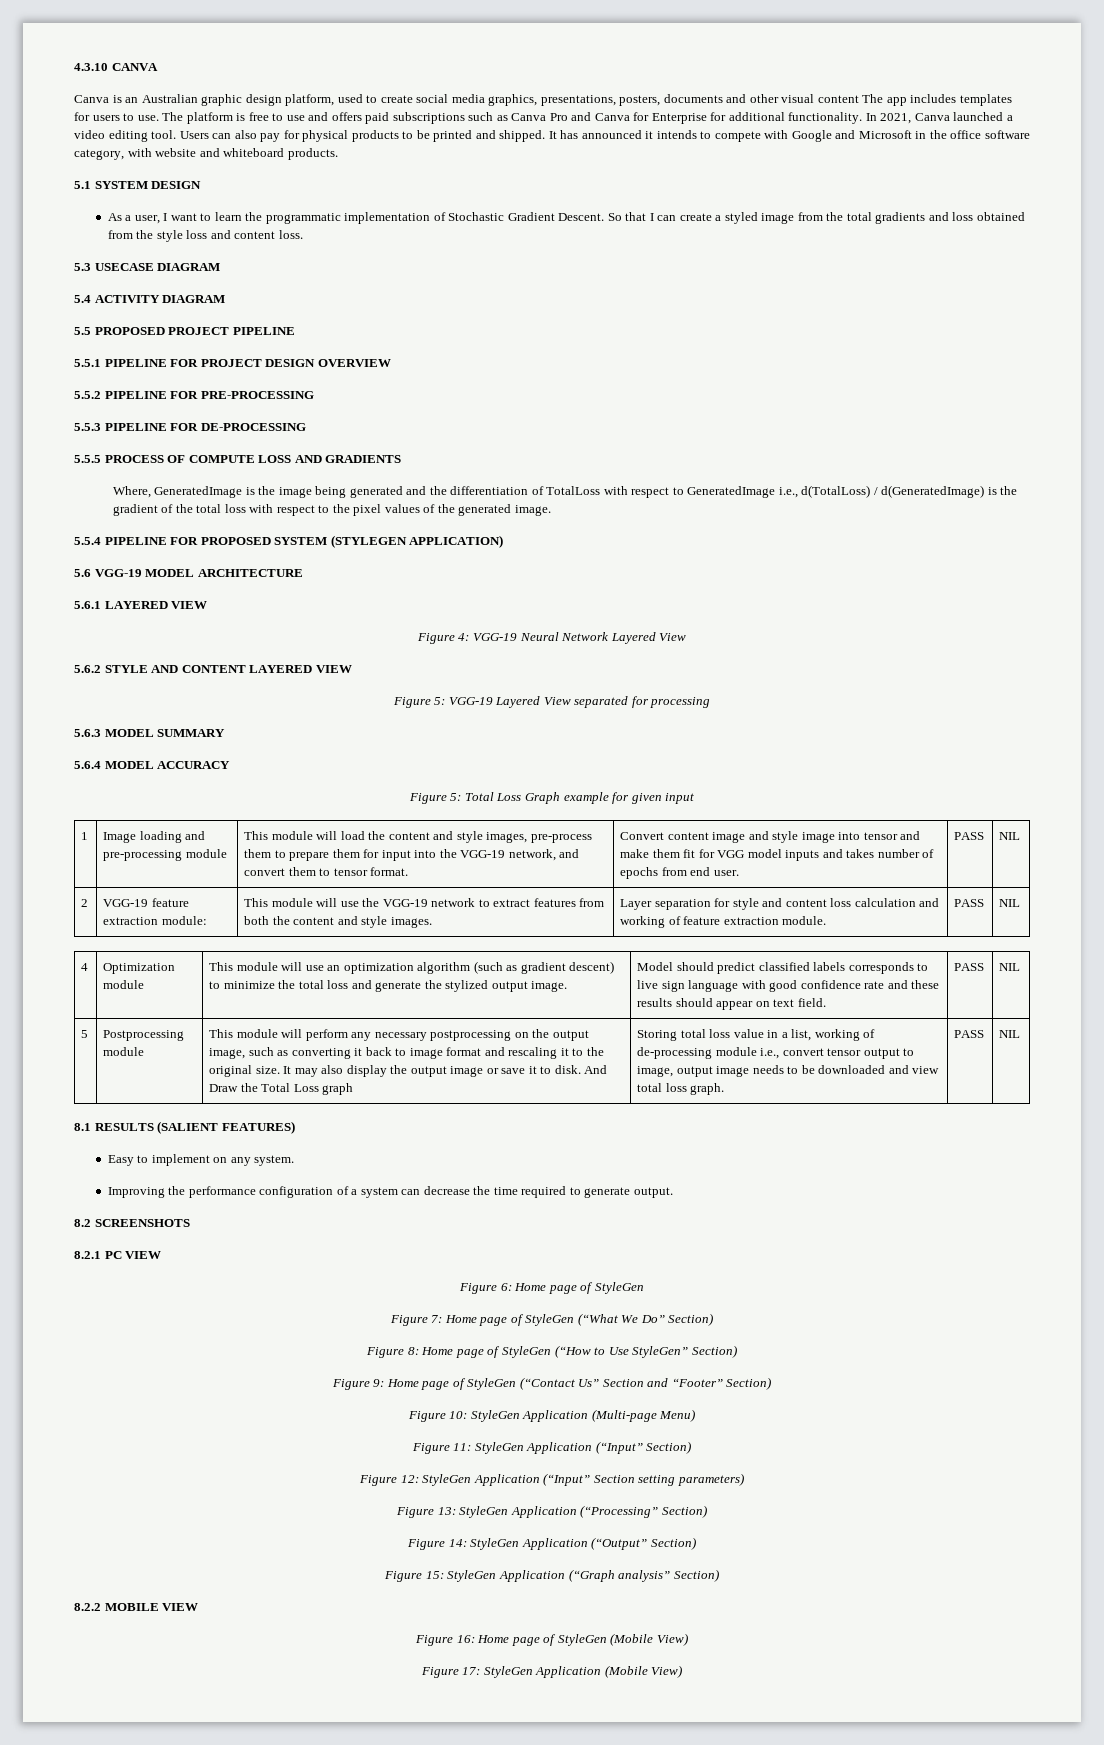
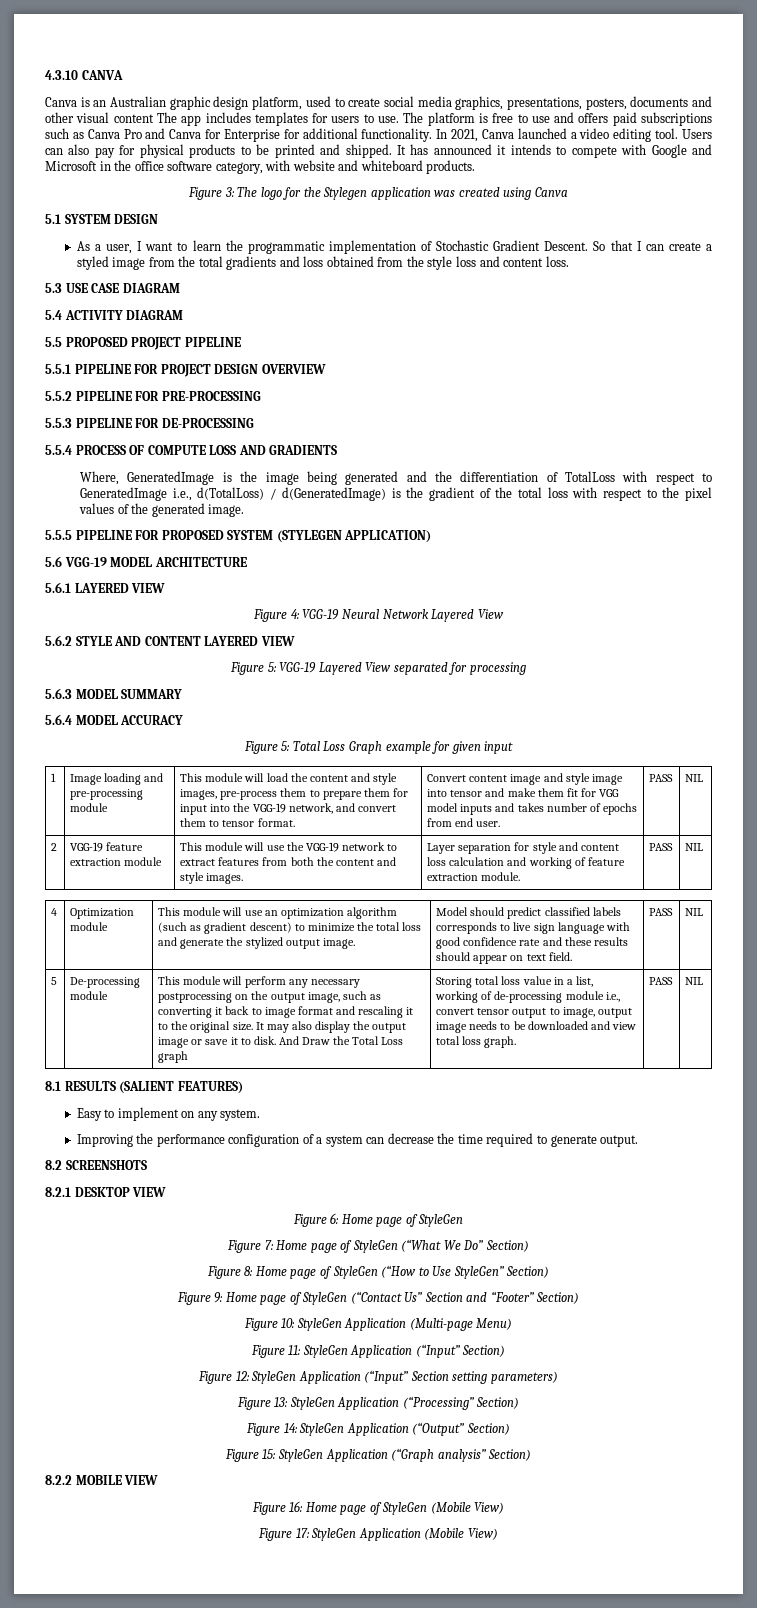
(338, 154) none -> [188,187,568,200] // Figure 3: The logo for the Stylegen application was created using Canva
[94,263,154,271] USECASE -> [65,283,120,293] USE CASE
[74,455,101,463] 5.5.5 -> [45,445,72,455] 5.5.4
[74,537,101,545] 5.5.4 -> [45,530,72,540] 5.5.5
[161,916,207,925] module: -> [124,857,163,866] module
[103,1030,185,1041] Postprocessing -> [70,977,141,988] De-processing
[104,1251,122,1259] PC -> [74,1187,130,1197] DESKTOP

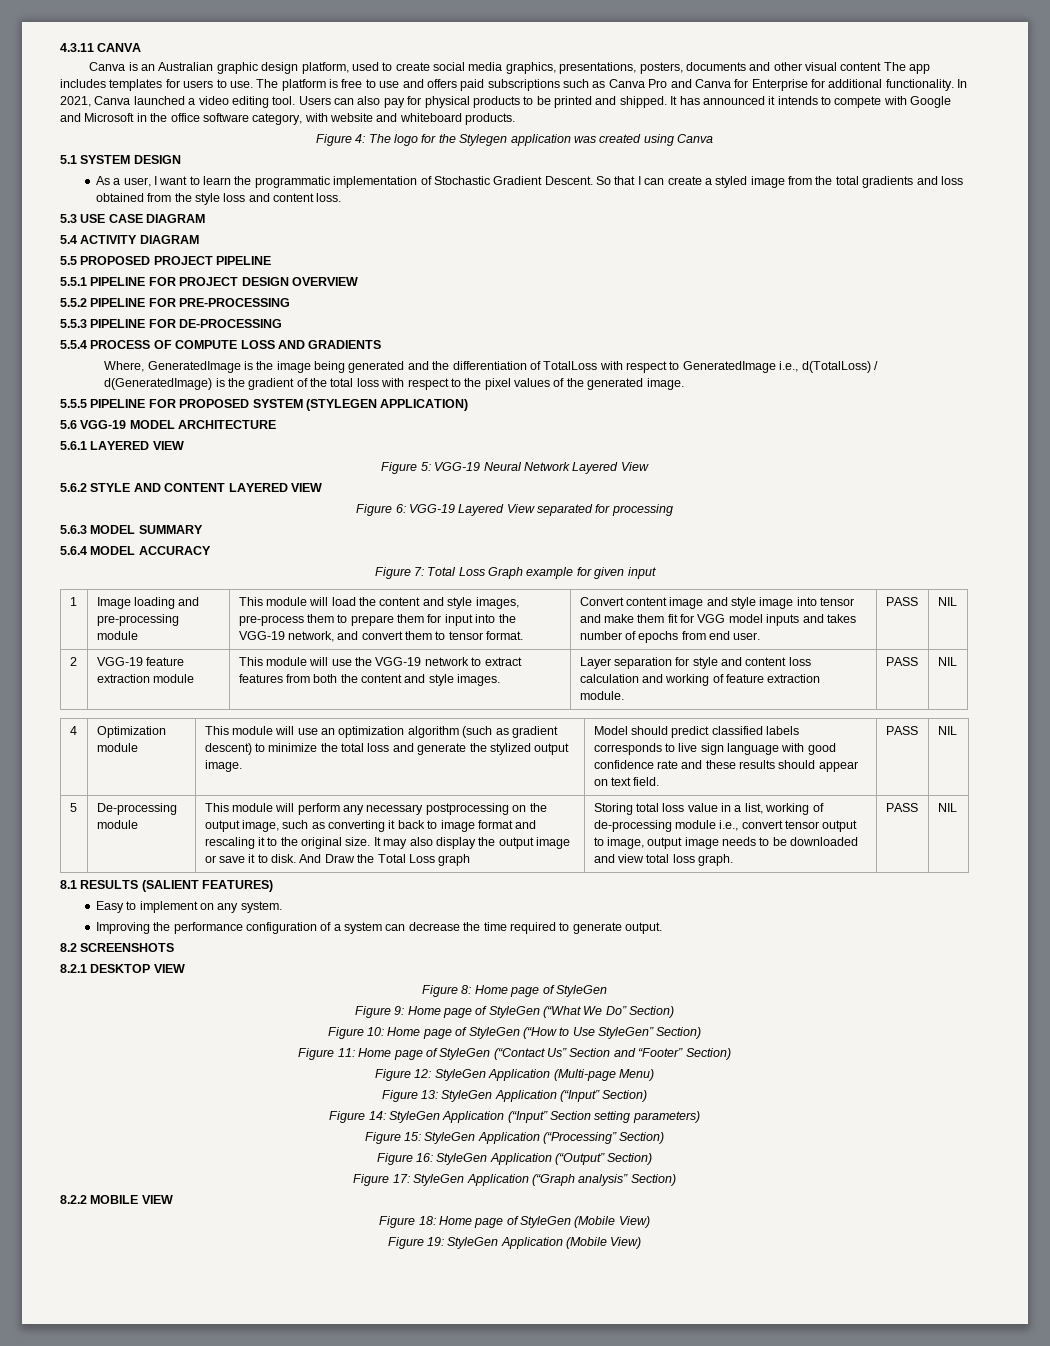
[45,70,78,80] 4.3.10 -> [60,43,94,52] 4.3.11
[224,187,235,197] 3: -> [355,134,366,143] 4:
[290,609,300,619] 4: -> [420,462,431,471] 5:
[267,662,277,672] 5: -> [395,504,406,513] 6:
[281,741,291,751] 5: -> [413,567,424,576] 7:
[330,1213,340,1224] 6: -> [461,985,472,994] 8:
[264,1240,274,1250] 7: -> [394,1006,405,1015] 9:
[244,1266,254,1276] 8: -> [367,1027,384,1036] 10:
[214,1292,224,1303] 9: -> [337,1048,355,1057] 11:
[281,1318,296,1328] 10: -> [414,1069,432,1078] 12:
[288,1345,302,1355] 11: -> [420,1090,438,1099] 13:
[235,1371,250,1381] 12: -> [368,1111,386,1120] 14:
[274,1397,289,1407] 13: -> [403,1132,421,1141] 15:
[283,1423,298,1433] 14: -> [415,1153,433,1162] 16:
[262,1449,277,1459] 15: -> [392,1174,410,1183] 17:
[289,1501,304,1512] 16: -> [418,1216,436,1225] 18:
[295,1528,310,1538] 17: -> [426,1237,444,1246] 19:

